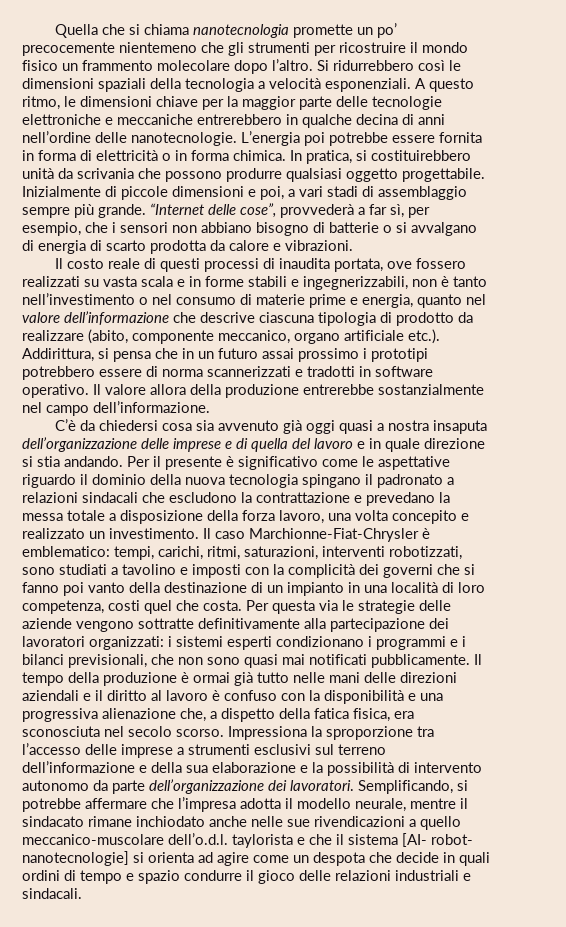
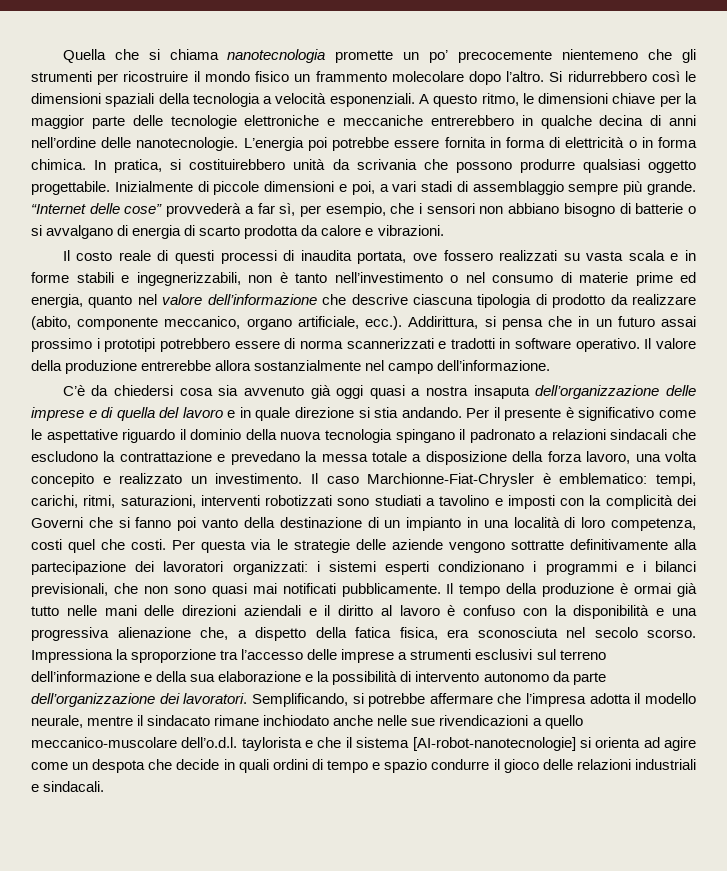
[240,203,276,218] cose”, -> [124,204,163,214] cose”
[350,297,358,305] e -> [680,272,696,283] ed
[344,329,440,344] artificiale etc.). -> [297,316,403,330] artificiale, ecc.).
[150,384,186,395] allora -> (696, 343) none
(374, 389) none -> [215,360,252,371] allora
[389,546,462,560] robotizzati, -> [265,495,333,506] robotizzati
[383,564,433,578] governi -> [31,517,83,528] Governi
[203,600,242,611] costa. -> [131,539,167,550] costi.
[402,833,473,847] [22,851,129,866] [AI- robot- nanotecnologie] -> [412,737,576,751] [AI-robot-nanotecnologie]

